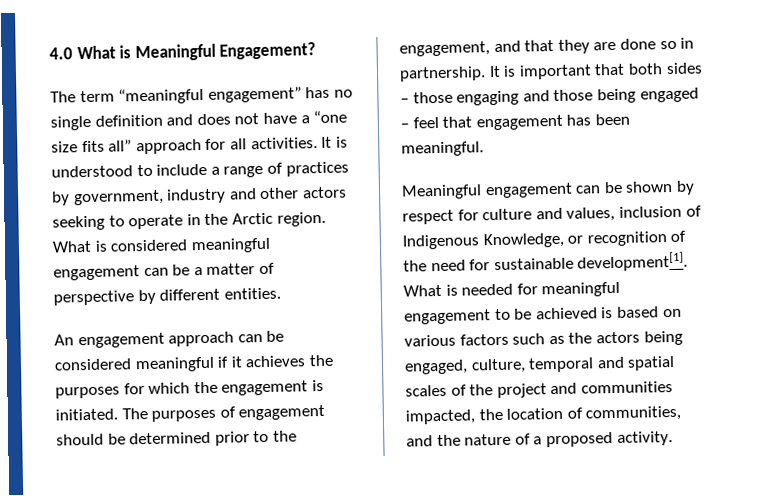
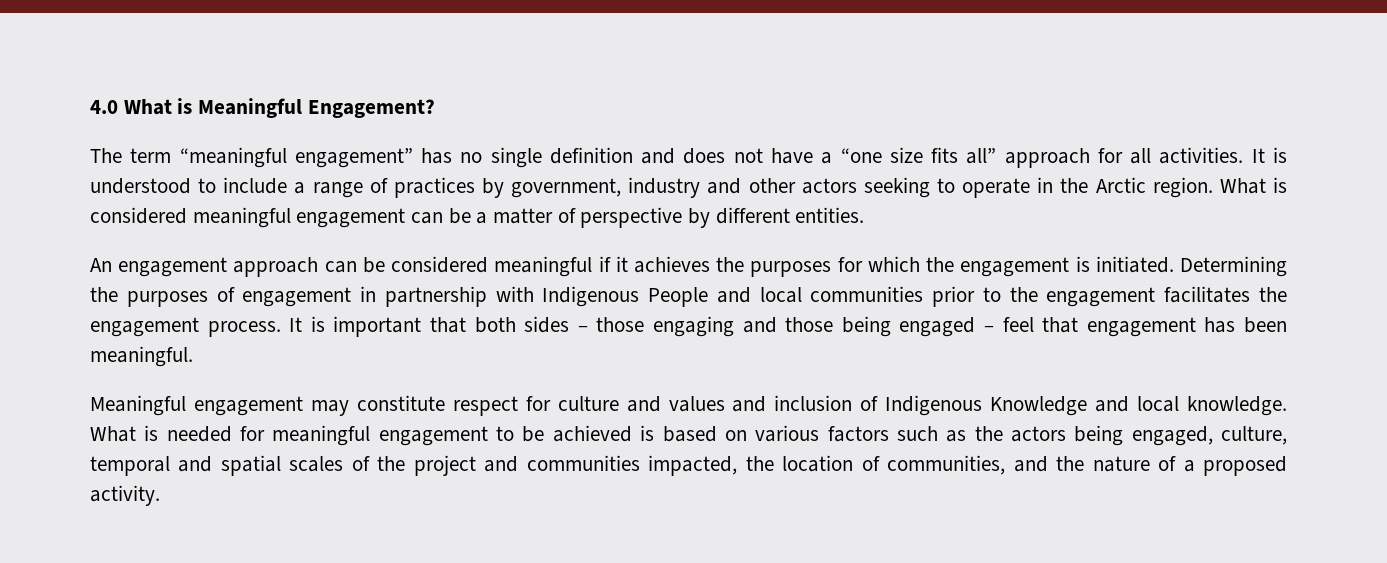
[121,407,148,420] The -> [1179,256,1287,277] [90,287,118,302] Determining the
[56,430,297,446] [399,37,695,57] [399,66,486,82] should be determined prior to the engagement, and that they are done so in partnership. -> [360,286,1287,307] [90,317,281,337] in partnership with Indigenous People and local communities prior to the engagement facilitates the engagement process.
[575,180,695,195] can be shown by -> [310,395,445,416] may constitute
[566,206,616,222] values, -> [668,396,767,412] values and
[482,230,687,249] [403,251,689,272] Knowledge, or recognition of the need for sustainable development[1]. -> [990,396,1287,416] Knowledge and local knowledge.

